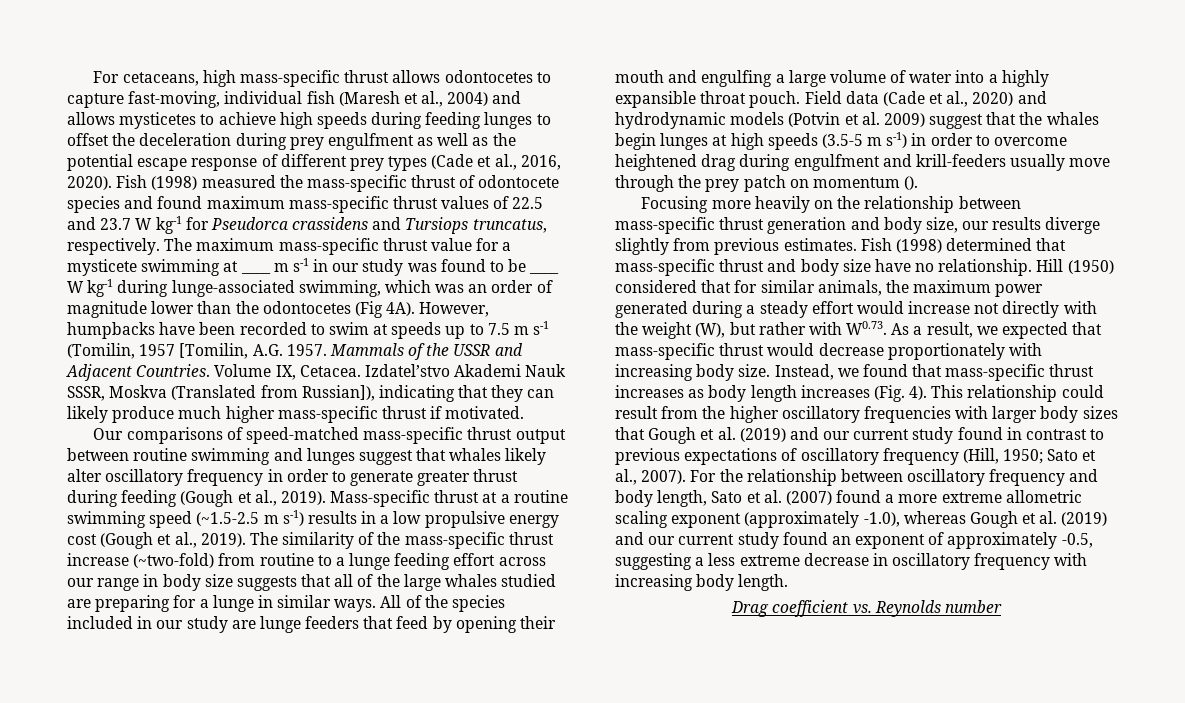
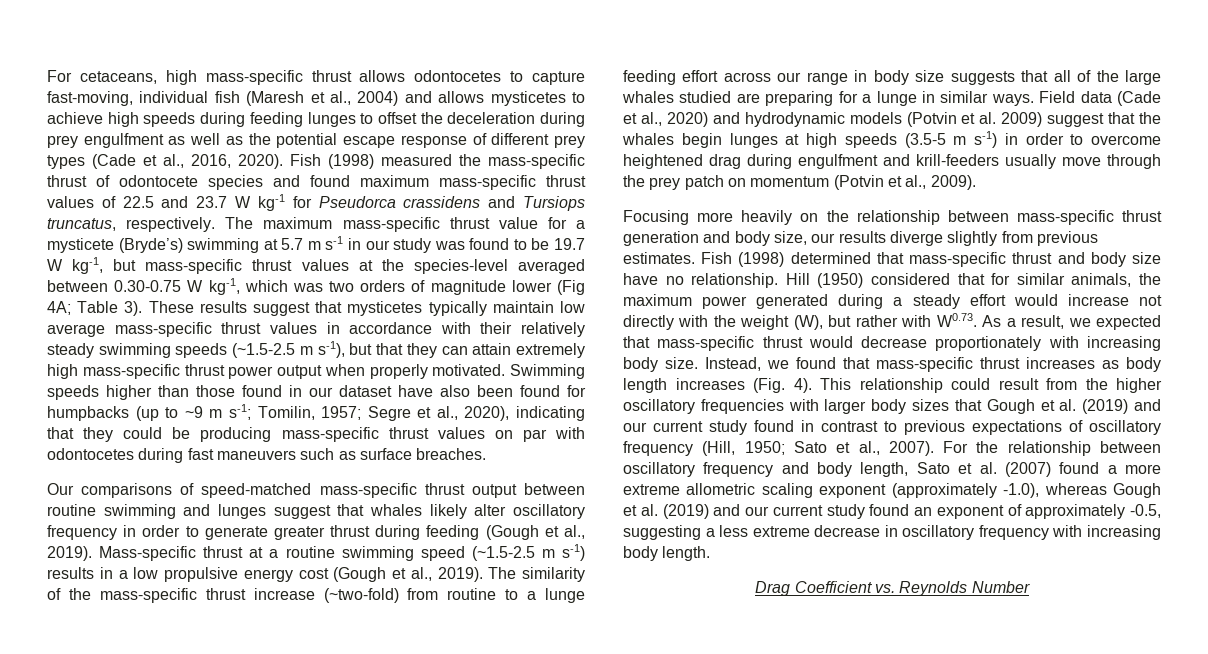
(137, 267) none -> [118,238,183,253] (Bryde’s)
[240,272,271,274] ____ -> [281,238,304,250] 5.7
[529,272,560,274] [67,279,553,297] [67,301,490,318] [67,321,550,339] [67,343,523,360] [66,364,567,381] [67,385,555,402] [67,406,525,423] ____ W kg-1 during lunge-associated swimming, which was an order of magnitude lower than the odontocetes (Fig 4A). However, humpbacks have been recorded to swim at speeds up to 7.5 m s-1 (Tomilin, 1957 [Tomilin, A.G. 1957. Mammals of the USSR and Adjacent Countries. Volume IX, Cetacea. Izdatel’stvo Akademi Nauk SSSR, Moskva (Translated from Russian]), indicating that they can likely produce much higher mass-specific thrust if motivated. -> [553,238,585,250] [47,257,585,274] [47,278,585,295] [47,301,585,316] [47,322,585,337] [47,341,586,358] [47,364,585,379] [47,385,586,400] [47,404,585,421] [47,427,586,442] [47,448,487,463] 19.7 W kg-1, but mass-specific thrust values at the species-level averaged between 0.30-0.75 W kg-1, which was two orders of magnitude lower (Fig 4A; Table 3). These results suggest that mysticetes typically maintain low average mass-specific thrust values in accordance with their relatively steady swimming speeds (~1.5-2.5 m s-1), but that they can attain extremely high mass-specific thrust power output when properly motivated. Swimming speeds higher than those found in our dataset have also been found for humpbacks (up to ~9 m s-1; Tomilin, 1957; Segre et al., 2020), indicating that they could be producing mass-specific thrust values on par with odontocetes during fast maneuvers such as surface breaches.
[380,595,506,612] [67,616,557,633] [615,70,1049,87] [615,91,801,108] All of the species included in our study are lunge feeders that feed by opening their mouth and engulfing a large volume of water into a highly expansible throat pouch. -> (1034, 100) none
[904,176,919,190] (). -> [833,175,976,190] (Potvin et al., 2009).
[772,600,849,617] coefficient -> [794,581,872,593] Coefficient
[944,600,1002,613] number -> [971,581,1030,593] Number

